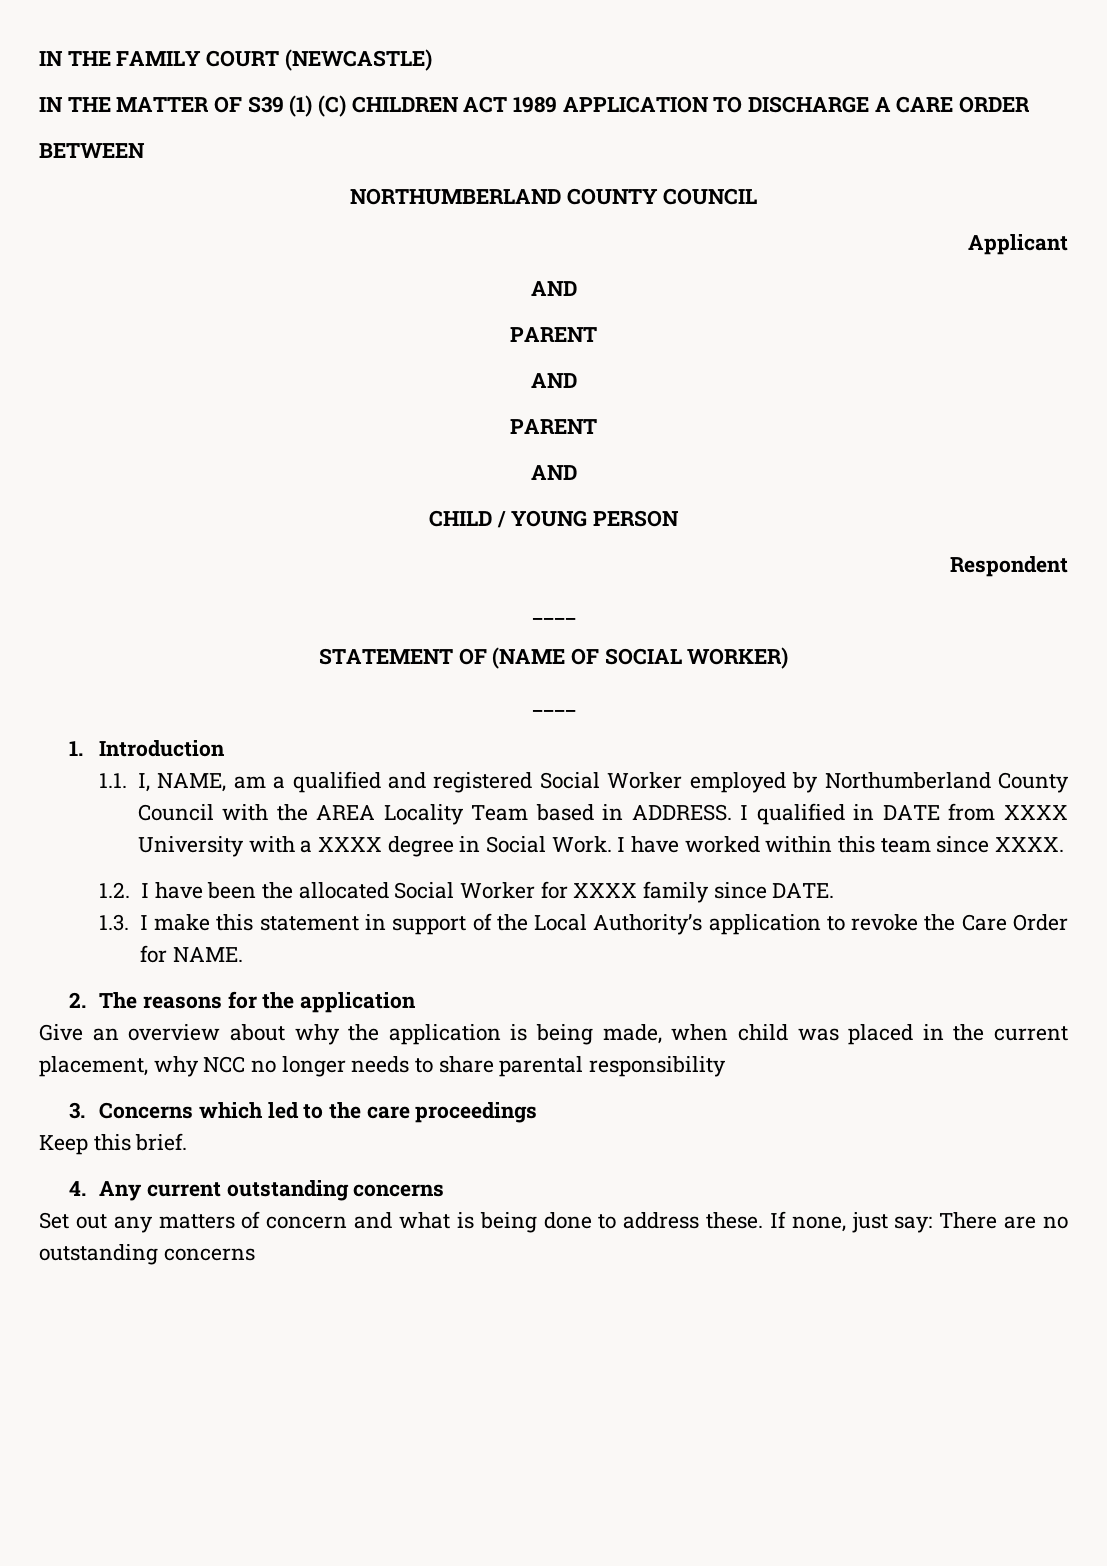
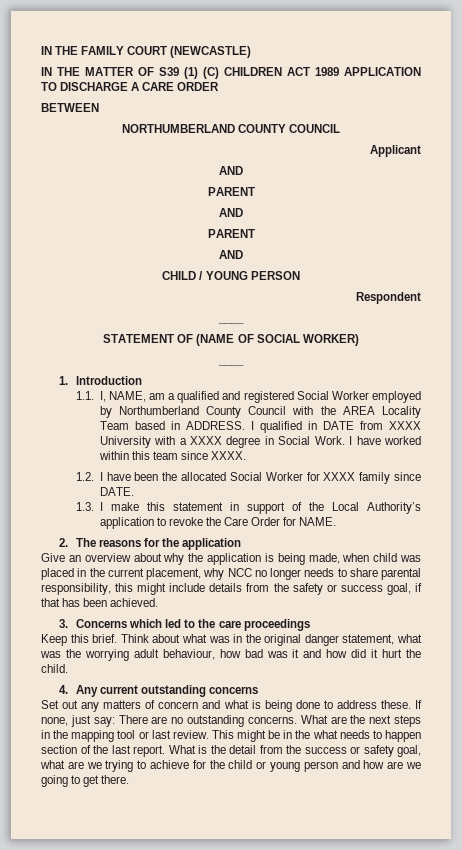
[589,1056,727,1077] responsibility -> [41,583,422,595] [41,598,159,607] responsibility, this might include details from the safety or success goal, if that has been achieved.
(188, 1142) none -> [120,634,422,646] [40,649,422,661] [41,664,68,673] Think about what was in the original danger statement, what was the worrying adult behaviour, how bad was it and how did it hurt the child.
[163,1248,255,1261] concerns -> [247,715,421,727] [41,730,421,742] [41,745,421,757] [40,760,422,772] [41,775,130,787] concerns. What are the next steps in the mapping tool or last review. This might be in the what needs to happen section of the last report. What is the detail from the success or safety goal, what are we trying to achieve for the child or young person and how are we going to get there.

